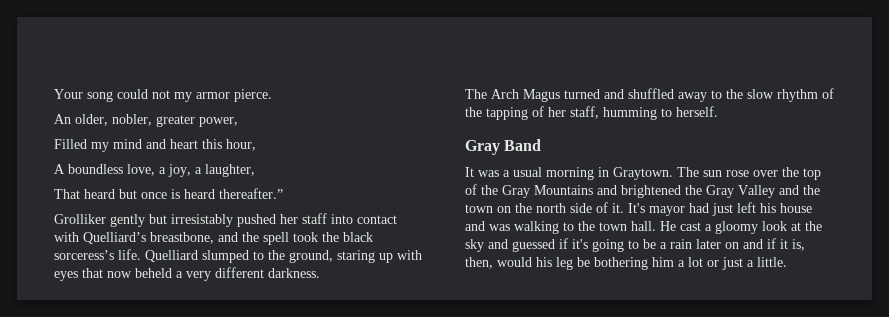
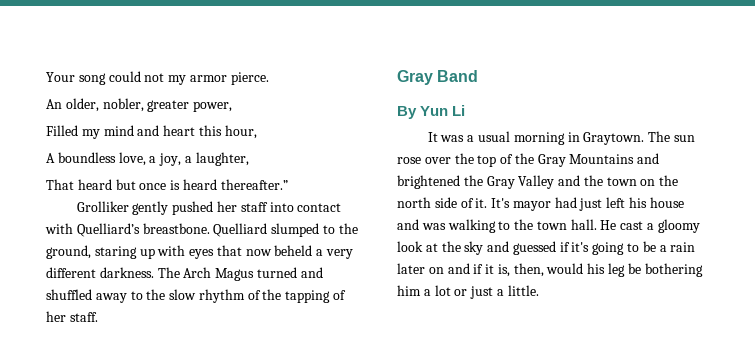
[149,214,233,227] but irresistably -> (169, 208) none
[150,232,373,245] [54,249,141,260] breastbone, and the spell took the black sorceress’s life. -> [142,223,210,234] breastbone.
(320, 273) // -> (154, 272) none
[570,106,718,120] staff, humming to herself. -> [69,312,98,322] staff.
(542, 145) none -> [397,105,466,119] // By Yun Li

